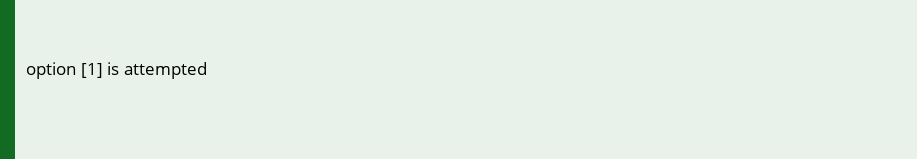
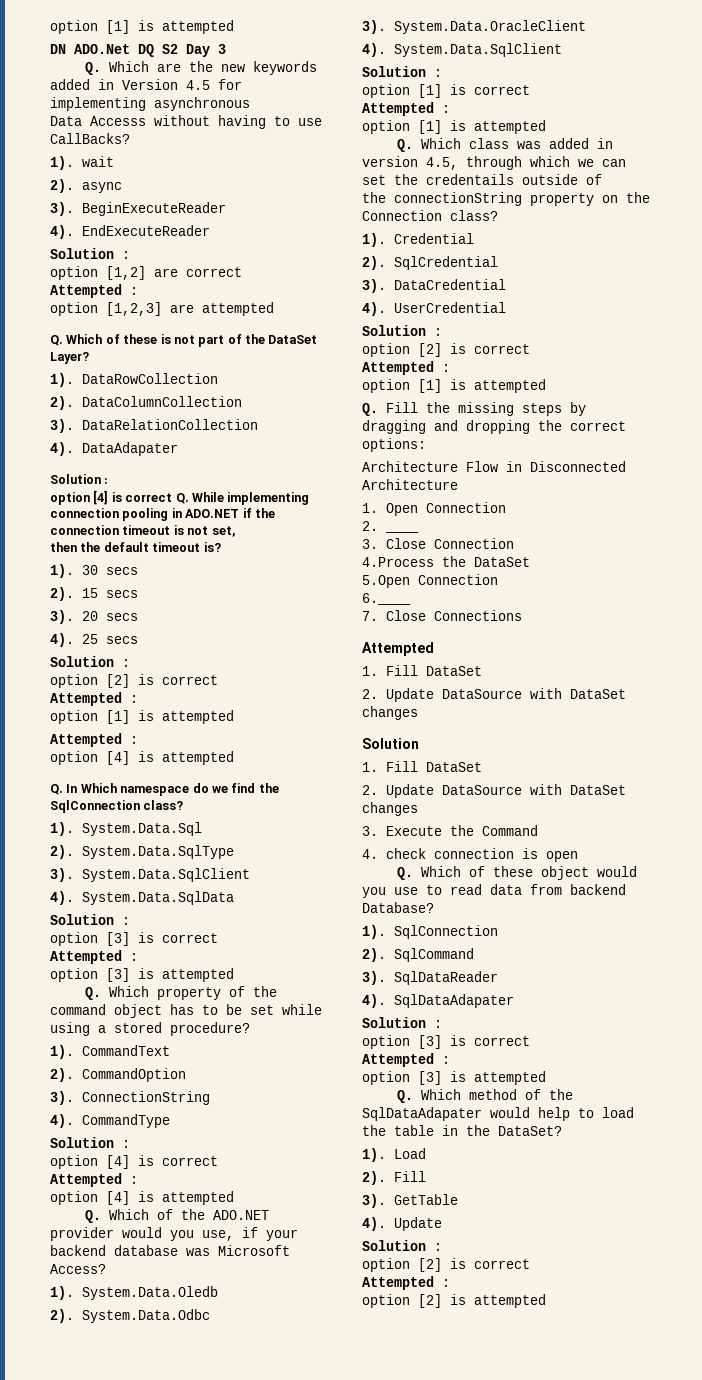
[26,62,207,79] option [1] is attempted -> [50,20,234,34] [50,44,226,57] [84,61,317,75] [50,79,242,90] [50,97,250,111] [50,115,322,129] [50,133,130,144] [50,156,114,170] [50,179,122,193] [50,202,226,216] [50,225,210,239] [50,248,130,259] [50,266,242,280] [50,284,138,298] [50,302,274,316] [50,334,318,347] [50,352,89,364] [50,373,218,387] [50,396,242,410] [50,419,258,433] [50,442,178,456] [50,474,109,484] [50,490,310,505] [50,508,275,521] [50,525,236,537] [50,542,221,552] [50,564,138,578] [50,587,138,601] [50,610,138,624] [50,633,138,647] [50,656,130,667] [50,674,218,688] [50,692,138,706] [50,710,234,724] [50,733,138,747] [50,751,234,765] [50,783,279,796] [50,800,184,813] [50,822,202,836] [50,845,234,859] [50,868,250,882] [50,891,234,905] [50,914,130,925] [50,932,218,946] [50,950,138,964] [50,968,234,982] [84,986,277,1000] [50,1004,322,1018] [50,1022,250,1036] [50,1045,170,1059] [50,1068,186,1082] [50,1091,210,1105] [50,1114,170,1128] [50,1137,130,1148] [50,1155,218,1169] [50,1173,138,1187] [50,1191,234,1205] [84,1209,269,1223] [50,1227,298,1241] [50,1245,290,1256] [50,1264,106,1274] [50,1286,218,1300] [50,1309,210,1323] [362,20,586,34] [362,43,562,57] [362,66,442,77] [362,84,530,98] [362,102,450,116] [362,120,546,134] [396,138,613,152] [362,156,626,170] [362,174,602,185] [362,192,650,206] [362,210,498,221] [362,233,474,247] [362,256,498,270] [362,279,506,293] [362,302,506,316] [362,325,442,336] [362,343,530,357] [362,361,450,375] [362,379,546,393] [362,402,586,416] [362,420,626,434] [362,438,426,452] [362,461,626,472] [362,479,458,490] [362,502,506,516] [362,521,378,531] [385,531,419,533] [362,538,514,549] [362,556,530,567] [362,574,498,588] [362,593,411,605] [362,610,522,621] [362,642,434,656] [362,665,482,676] [362,688,626,702] [362,706,418,720] [362,738,419,749] [362,761,482,772] [362,784,626,798] [362,802,418,816] [362,825,538,836] [362,848,578,862] [396,866,637,880] [362,884,626,898] [362,902,434,913] [362,925,498,939] [362,948,474,962] [362,971,498,985] [362,994,514,1008] [362,1017,442,1028] [362,1035,530,1049] [362,1053,450,1067] [362,1071,546,1085] [396,1089,573,1103] [362,1107,634,1121] [362,1125,562,1136] [362,1148,426,1162] [362,1171,426,1185] [362,1194,458,1208] [362,1217,442,1231] [362,1240,442,1251] [362,1258,530,1272] [362,1276,450,1290] [362,1294,546,1308] option [1] is attempted // DN ADO.Net DQ S2 Day 3 // Q. Which are the new keywords added in Version 4.5 for implementing asynchronous // Data Accesss without having to use CallBacks? // 1). wait // 2). async // 3). BeginExecuteReader // 4). EndExecuteReader // Solution : // option [1,2] are correct // Attempted : // option [1,2,3] are attempted // Q. Which of these is not part of the DataSet Layer? // 1). DataRowCollection // 2). DataColumnCollection // 3). DataRelationCollection // 4). DataAdapater // Solution : // option [4] is correct Q. While implementing connection pooling in ADO.NET if the connection timeout is not set, // then the default timeout is? // 1). 30 secs // 2). 15 secs // 3). 20 secs // 4). 25 secs // Solution : // option [2] is correct // Attempted : // option [1] is attempted // Attempted : // option [4] is attempted // Q. In Which namespace do we find the SqlConnection class? // 1). System.Data.Sql // 2). System.Data.SqlType // 3). System.Data.SqlClient // 4). System.Data.SqlData // Solution : // option [3] is correct // Attempted : // option [3] is attempted // Q. Which property of the command object has to be set while using a stored procedure? // 1). CommandText // 2). CommandOption // 3). ConnectionString // 4). CommandType // Solution : // option [4] is correct // Attempted : // option [4] is attempted // Q. Which of the ADO.NET provider would you use, if your backend database was Microsoft Access? // 1). System.Data.Oledb // 2). System.Data.Odbc // 3). System.Data.OracleClient // 4). System.Data.SqlClient // Solution : // option [1] is correct // Attempted : // option [1] is attempted // Q. Which class was added in version 4.5, through which we can set the credentails outside of // the connectionString property on the Connection class? // 1). Credential // 2). SqlCredential // 3). DataCredential // 4). UserCredential // Solution : // option [2] is correct // Attempted : // option [1] is attempted // Q. Fill the missing steps by dragging and dropping the correct options: // Architecture Flow in Disconnected Architecture // 1. Open Connection // 2. ____ // 3. Close Connection // 4.Process the DataSet // 5.Open Connection // 6.____ // 7. Close Connections // Attempted // 1. Fill DataSet // 2. Update DataSource with DataSet changes // Solution // 1. Fill DataSet // 2. Update DataSource with DataSet changes // 3. Execute the Command // 4. check connection is open // Q. Which of these object would you use to read data from backend Database? // 1). SqlConnection // 2). SqlCommand // 3). SqlDataReader // 4). SqlDataAdapater // Solution : // option [3] is correct // Attempted : // option [3] is attempted // Q. Which method of the SqlDataAdapater would help to load the table in the DataSet? // 1). Load // 2). Fill // 3). GetTable // 4). Update // Solution : // option [2] is correct // Attempted : // option [2] is attempted

